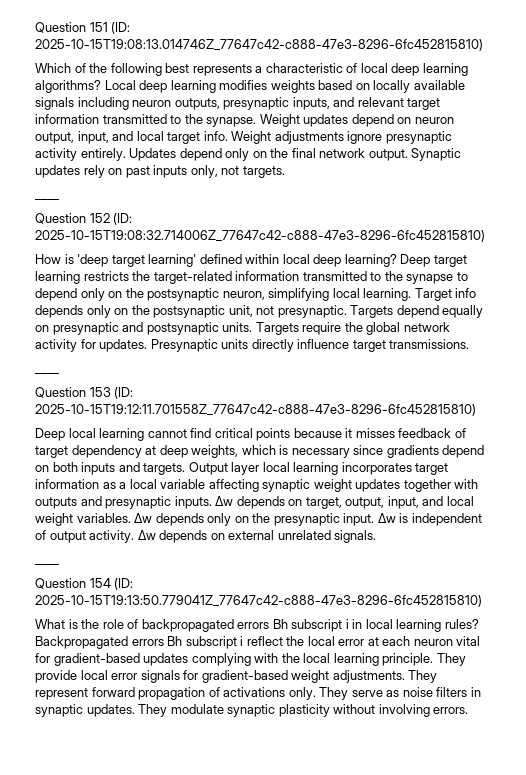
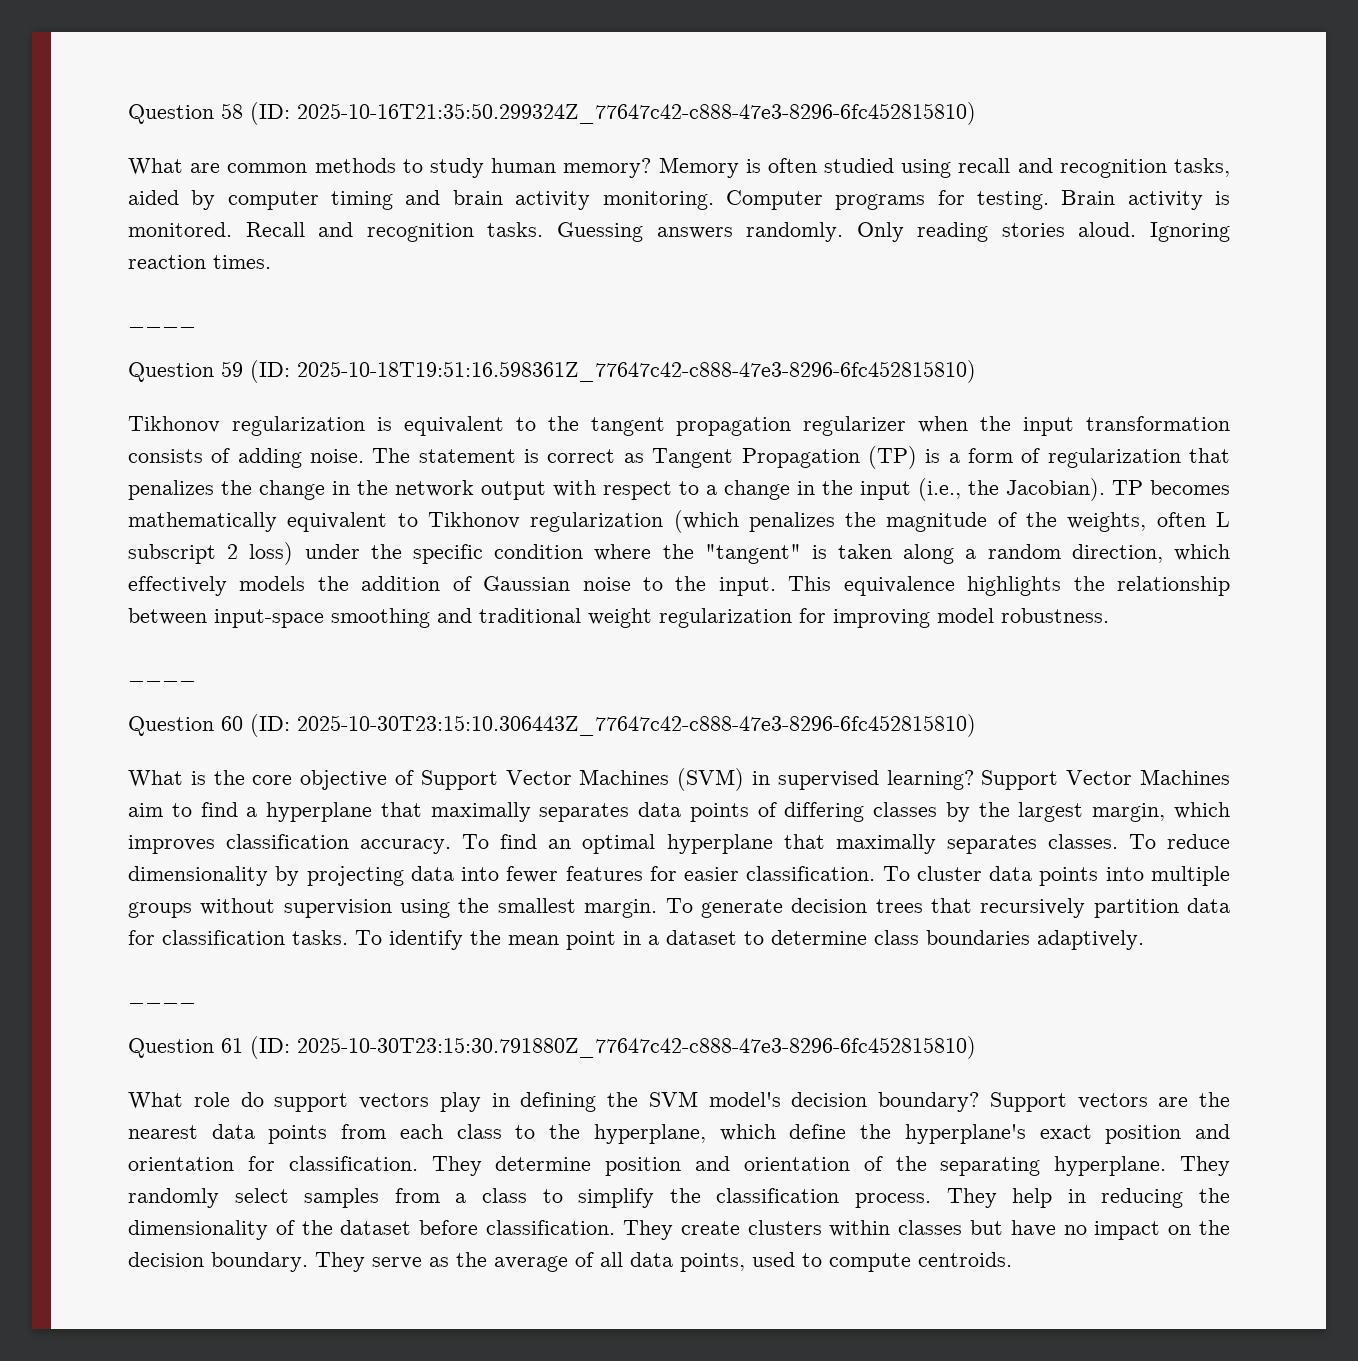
[35,22,131,34] [35,39,483,51] [35,63,468,76] [35,80,465,93] [35,97,441,110] [35,114,454,127] [35,131,452,144] [35,148,462,161] [35,165,285,178] [35,199,59,201] [35,213,133,225] [35,230,485,242] [35,254,467,267] [35,271,468,284] [35,288,477,301] [35,305,484,318] [35,322,450,335] [35,339,470,352] [35,373,59,375] [35,387,134,399] [35,404,476,416] [35,428,466,441] [35,445,485,458] [35,462,449,475] [35,479,479,492] [35,496,474,509] [35,513,482,526] [35,530,377,543] [35,564,59,566] [35,578,134,590] [35,595,482,607] [35,619,479,632] [35,636,481,649] [35,653,466,666] [35,670,438,683] [35,687,481,700] [35,704,469,717] Question 151 (ID: 2025-10-15T19:08:13.014746Z_77647c42-c888-47e3-8296-6fc452815810) // Which of the following best represents a characteristic of local deep learning algorithms? Local deep learning modifies weights based on locally available signals including neuron outputs, presynaptic inputs, and relevant target information transmitted to the synapse. Weight updates depend on neuron output, input, and local target info. Weight adjustments ignore presynaptic activity entirely. Updates depend only on the final network output. Synaptic updates rely on past inputs only, not targets. // ____ // Question 152 (ID: 2025-10-15T19:08:32.714006Z_77647c42-c888-47e3-8296-6fc452815810) // How is 'deep target learning' defined within local deep learning? Deep target learning restricts the target-related information transmitted to the synapse to depend only on the postsynaptic neuron, simplifying local learning. Target info depends only on the postsynaptic unit, not presynaptic. Targets depend equally on presynaptic and postsynaptic units. Targets require the global network activity for updates. Presynaptic units directly influence target transmissions. // ____ // Question 153 (ID: 2025-10-15T19:12:11.701558Z_77647c42-c888-47e3-8296-6fc452815810) // Deep local learning cannot find critical points because it misses feedback of target dependency at deep weights, which is necessary since gradients depend on both inputs and targets. Output layer local learning incorporates target information as a local variable affecting synaptic weight updates together with outputs and presynaptic inputs. Δw depends on target, output, input, and local weight variables. Δw depends only on the presynaptic input. Δw is independent of output activity. Δw depends on external unrelated signals. // ____ // Question 154 (ID: 2025-10-15T19:13:50.779041Z_77647c42-c888-47e3-8296-6fc452815810) // What is the role of backpropagated errors Bh subscript i in local learning rules? Backpropagated errors Bh subscript i reflect the local error at each neuron vital for gradient-based updates complying with the local learning principle. They provide local error signals for gradient-based weight adjustments. They represent forward propagation of activations only. They serve as noise filters in synaptic updates. They modulate synaptic plasticity without involving errors. -> [128,102,976,125] [128,157,1230,178] [128,190,1231,210] [128,222,1231,242] [128,255,271,269] [128,323,196,328] [128,360,976,383] [128,416,1230,436] [128,446,1231,469] [128,478,1230,501] [128,510,1230,533] [128,542,1230,565] [128,576,1230,596] [128,608,1109,628] [128,677,196,682] [128,714,976,737] [128,768,1230,791] [128,802,1230,822] [128,834,1231,854] [128,866,1230,886] [128,898,1231,918] [128,930,1144,950] [128,999,196,1004] [128,1036,976,1059] [128,1091,1230,1112] [128,1124,1231,1144] [128,1156,1230,1176] [128,1188,1230,1208] [128,1220,1230,1240] [128,1252,1012,1272] Question 58 (ID: 2025-10-16T21:35:50.299324Z_77647c42-c888-47e3-8296-6fc452815810) // What are common methods to study human memory? Memory is often studied using recall and recognition tasks, aided by computer timing and brain activity monitoring. Computer programs for testing. Brain activity is monitored. Recall and recognition tasks. Guessing answers randomly. Only reading stories aloud. Ignoring reaction times. // ____ // Question 59 (ID: 2025-10-18T19:51:16.598361Z_77647c42-c888-47e3-8296-6fc452815810) // Tikhonov regularization is equivalent to the tangent propagation regularizer when the input transformation consists of adding noise. The statement is correct as Tangent Propagation (TP) is a form of regularization that penalizes the change in the network output with respect to a change in the input (i.e., the Jacobian). TP becomes mathematically equivalent to Tikhonov regularization (which penalizes the magnitude of the weights, often L subscript 2 loss) under the specific condition where the "tangent" is taken along a random direction, which effectively models the addition of Gaussian noise to the input. This equivalence highlights the relationship between input-space smoothing and traditional weight regularization for improving model robustness. // ____ // Question 60 (ID: 2025-10-30T23:15:10.306443Z_77647c42-c888-47e3-8296-6fc452815810) // What is the core objective of Support Vector Machines (SVM) in supervised learning? Support Vector Machines aim to find a hyperplane that maximally separates data points of differing classes by the largest margin, which improves classification accuracy. To find an optimal hyperplane that maximally separates classes. To reduce dimensionality by projecting data into fewer features for easier classification. To cluster data points into multiple groups without supervision using the smallest margin. To generate decision trees that recursively partition data for classification tasks. To identify the mean point in a dataset to determine class boundaries adaptively. // ____ // Question 61 (ID: 2025-10-30T23:15:30.791880Z_77647c42-c888-47e3-8296-6fc452815810) // What role do support vectors play in defining the SVM model's decision boundary? Support vectors are the nearest data points from each class to the hyperplane, which define the hyperplane's exact position and orientation for classification. They determine position and orientation of the separating hyperplane. They randomly select samples from a class to simplify the classification process. They help in reducing the dimensionality of the dataset before classification. They create clusters within classes but have no impact on the decision boundary. They serve as the average of all data points, used to compute centroids.

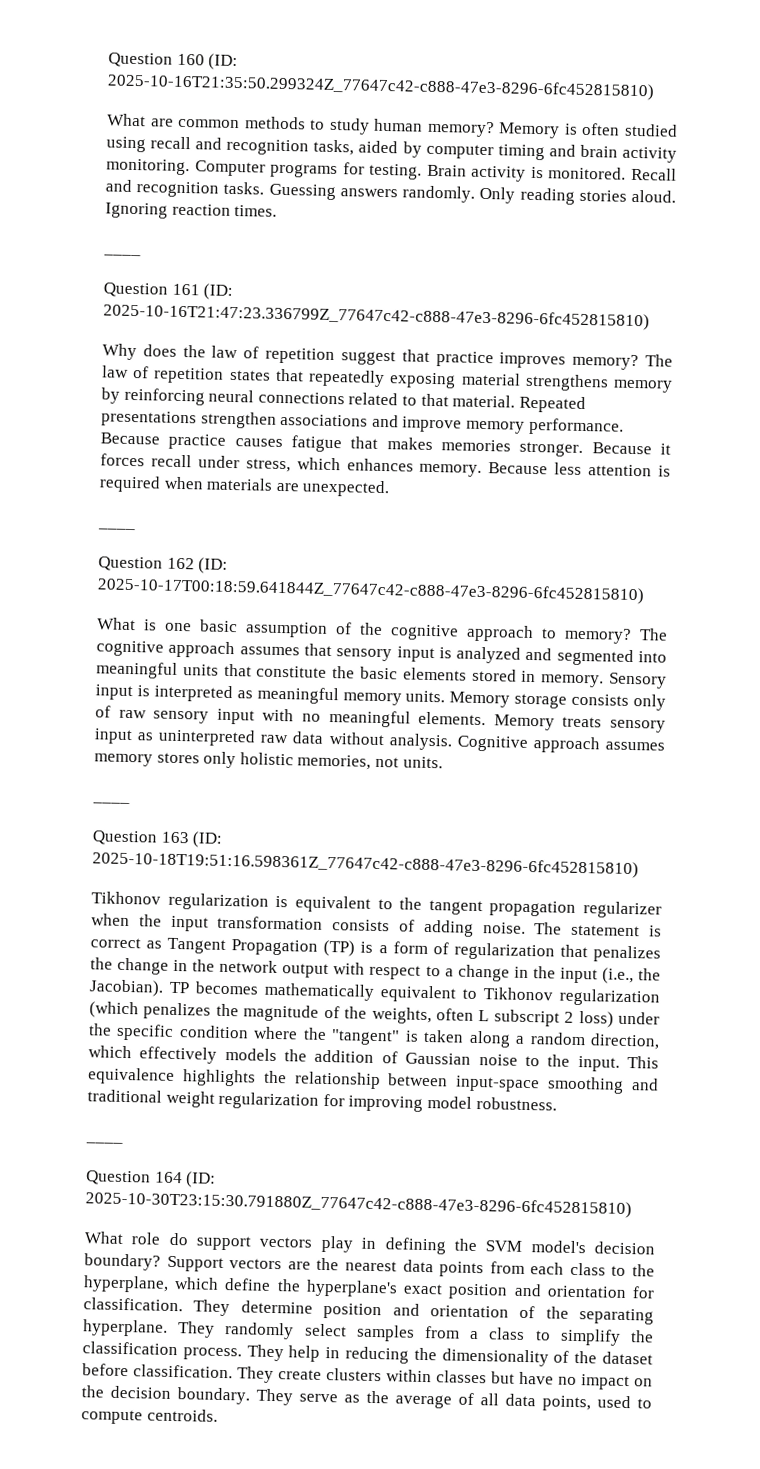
[128,103,243,124] Question 58 -> [108,52,205,68] Question 160
[221,361,243,377] 59 -> [171,283,234,301] [103,303,650,331] [102,343,673,371] [102,365,673,393] [101,387,586,414] [101,410,624,436] [100,432,671,457] [100,453,671,477] [99,475,391,498] [98,527,136,531] [98,556,229,574] [97,577,644,605] [97,617,668,644] [96,640,667,667] [96,661,668,689] [95,684,666,711] [95,705,667,733] [94,728,665,754] [94,751,443,770] [92,801,130,805] [92,830,190,846] 161 (ID: 2025-10-16T21:47:23.336799Z_77647c42-c888-47e3-8296-6fc452815810) // Why does the law of repetition suggest that practice improves memory? The law of repetition states that repeatedly exposing material strengthens memory by reinforcing neural connections related to that material. Repeated presentations strengthen associations and improve memory performance. Because practice causes fatigue that makes memories stronger. Because it forces recall under stress, which enhances memory. Because less attention is required when materials are unexpected. // ____ // Question 162 (ID: 2025-10-17T00:18:59.641844Z_77647c42-c888-47e3-8296-6fc452815810) // What is one basic assumption of the cognitive approach to memory? The cognitive approach assumes that sensory input is analyzed and segmented into meaningful units that constitute the basic elements stored in memory. Sensory input is interpreted as meaningful memory units. Memory storage consists only of raw sensory input with no meaningful elements. Memory treats sensory input as uninterpreted raw data without analysis. Cognitive approach assumes memory stores only holistic memories, not units. // ____ // Question 163
[221,714,976,737] [128,768,1230,791] [128,802,1230,822] [128,834,1231,854] [128,866,1230,886] [128,898,1231,918] [128,930,1144,950] [128,999,196,1004] [128,1038,243,1058] 60 (ID: 2025-10-30T23:15:10.306443Z_77647c42-c888-47e3-8296-6fc452815810) // What is the core objective of Support Vector Machines (SVM) in supervised learning? Support Vector Machines aim to find a hyperplane that maximally separates data points of differing classes by the largest margin, which improves classification accuracy. To find an optimal hyperplane that maximally separates classes. To reduce dimensionality by projecting data into fewer features for easier classification. To cluster data points into multiple groups without supervision using the smallest margin. To generate decision trees that recursively partition data for classification tasks. To identify the mean point in a dataset to determine class boundaries adaptively. // ____ // Question 61 -> [154,1171,183,1184] 164

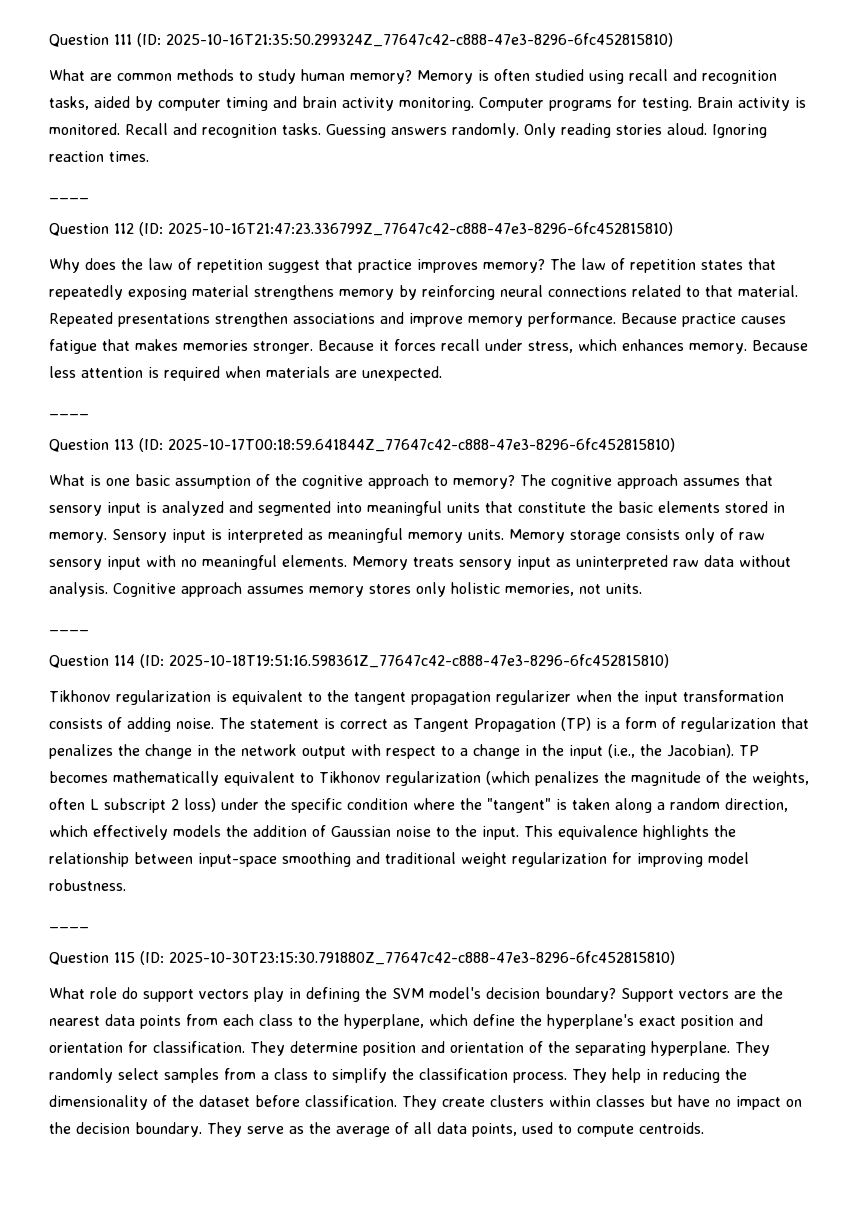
[108,52,205,68] Question 160 -> [49,34,132,47] Question 111
[171,283,200,296] 161 -> [114,223,134,234] 112
[166,557,195,570] 162 -> [114,439,134,450] 113
[160,831,190,844] 163 -> [114,655,135,666] 114
[154,1171,183,1184] 164 -> [114,952,135,963] 115

